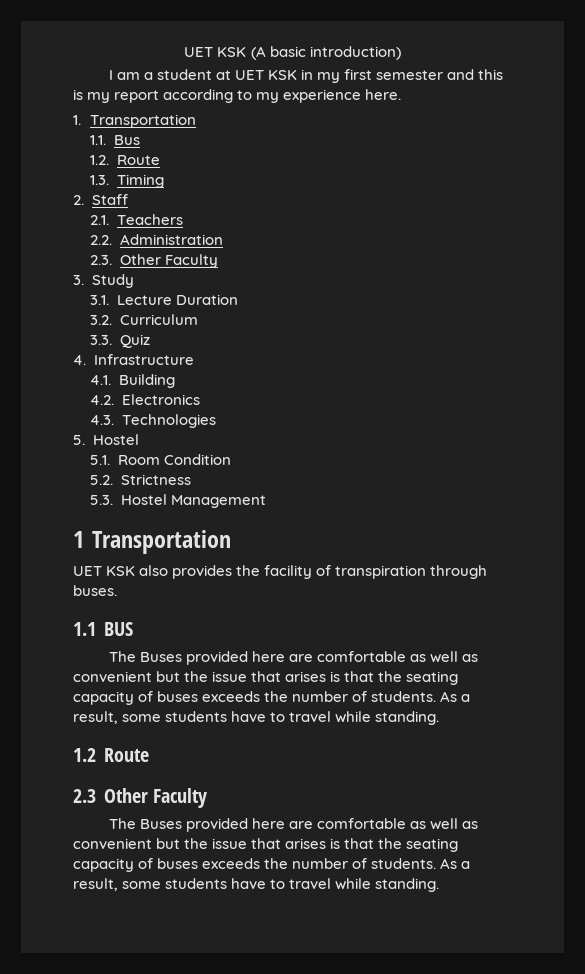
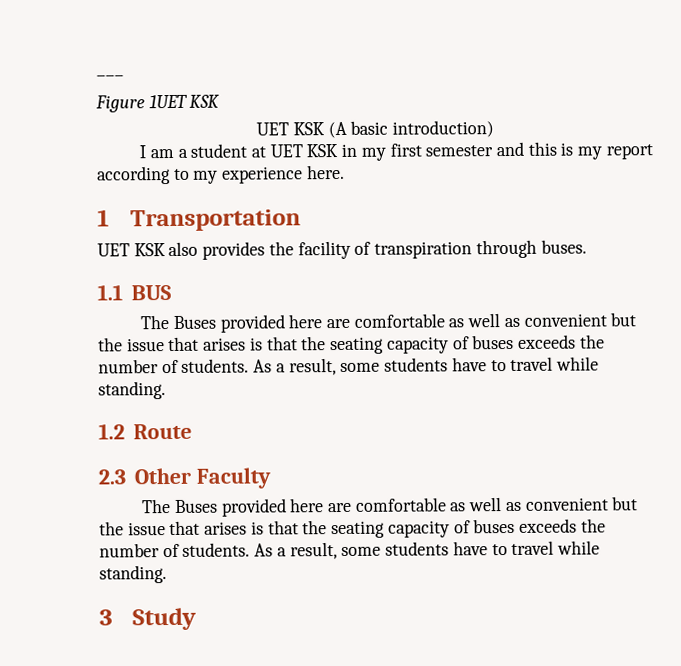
(184, 52) none -> [96,75,124,81] [95,94,221,113] ––– // Figure 1UET KSK //
[73,114,197,128] [90,135,140,145] [90,155,160,165] [90,174,164,188] [73,194,128,205] [90,214,183,225] [90,234,223,245] [90,254,218,268] [73,274,134,288] [90,294,238,305] [90,314,198,325] [90,334,150,348] [73,354,194,365] [90,374,175,388] [90,394,200,405] [90,414,216,428] [73,434,139,445] [90,454,231,465] [90,474,191,485] [90,494,266,508] // 1. Transportation // 1.1. Bus // 1.2. Route // 1.3. Timing // 2. Staff // 2.1. Teachers // 2.2. Administration // 2.3. Other Faculty // 3. Study // 3.1. Lecture Duration // 3.2. Curriculum // 3.3. Quiz // 4. Infrastructure // 4.1. Building // 4.2. Electronics // 4.3. Technologies // 5. Hostel // 5.1. Room Condition // 5.2. Strictness // 5.3. Hostel Management -> (345, 172) none
(440, 885) none -> [99,607,197,631] // 3 Study

